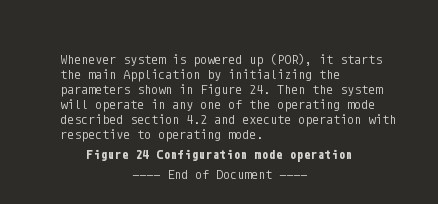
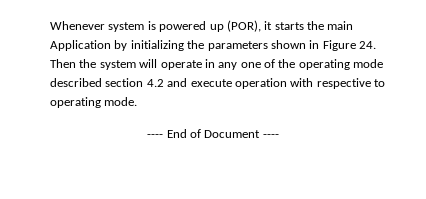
[86,149,352,162] // Figure 24 Configuration mode operation -> (138, 101) none

